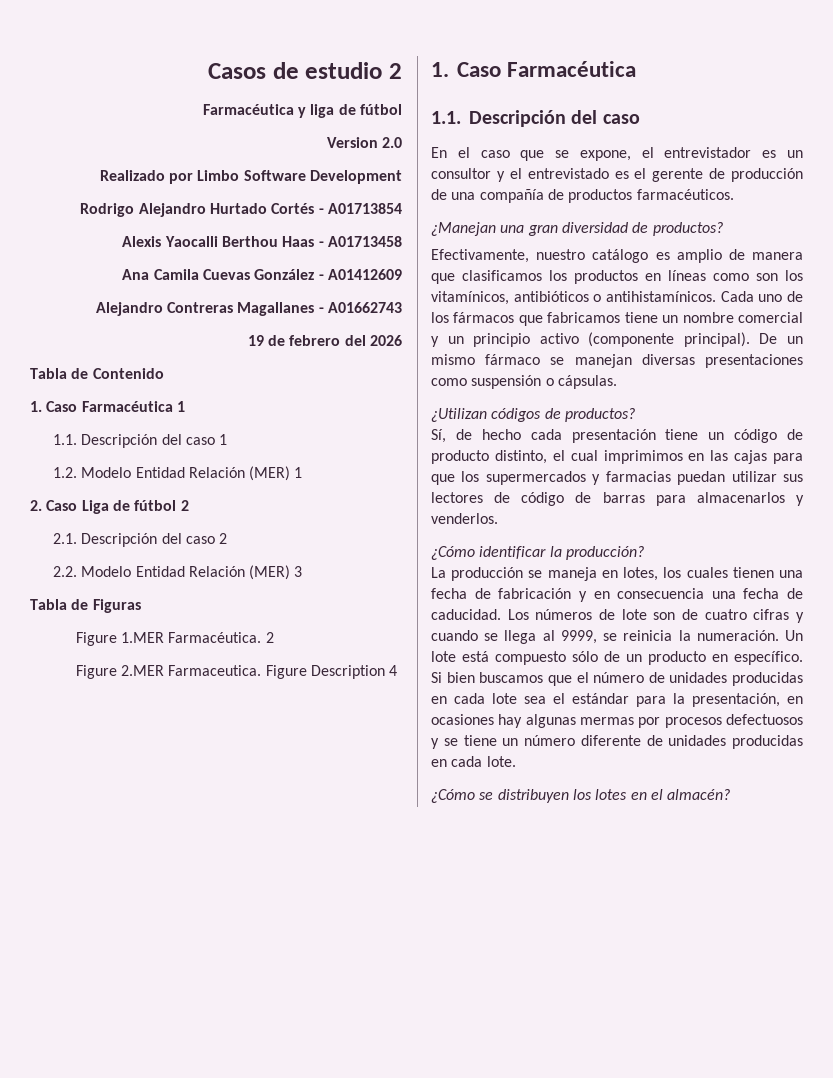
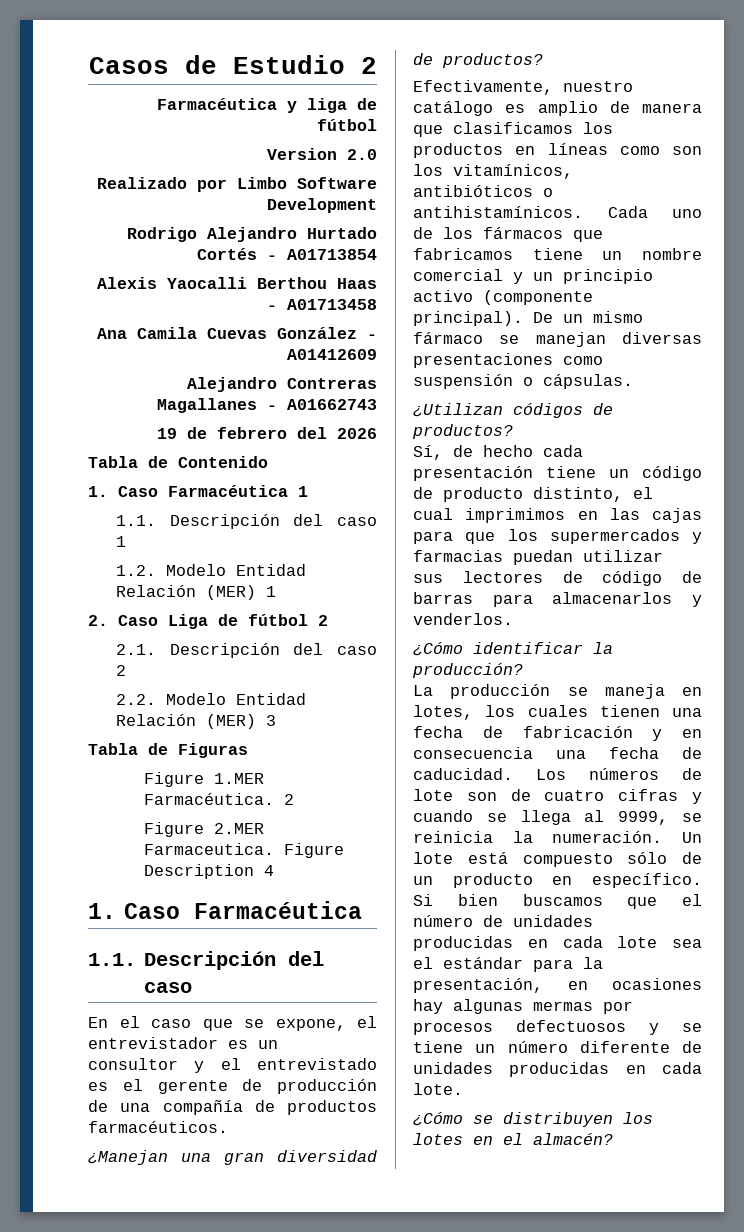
[305,62,383,79] estudio -> [233,55,345,74] Estudio

